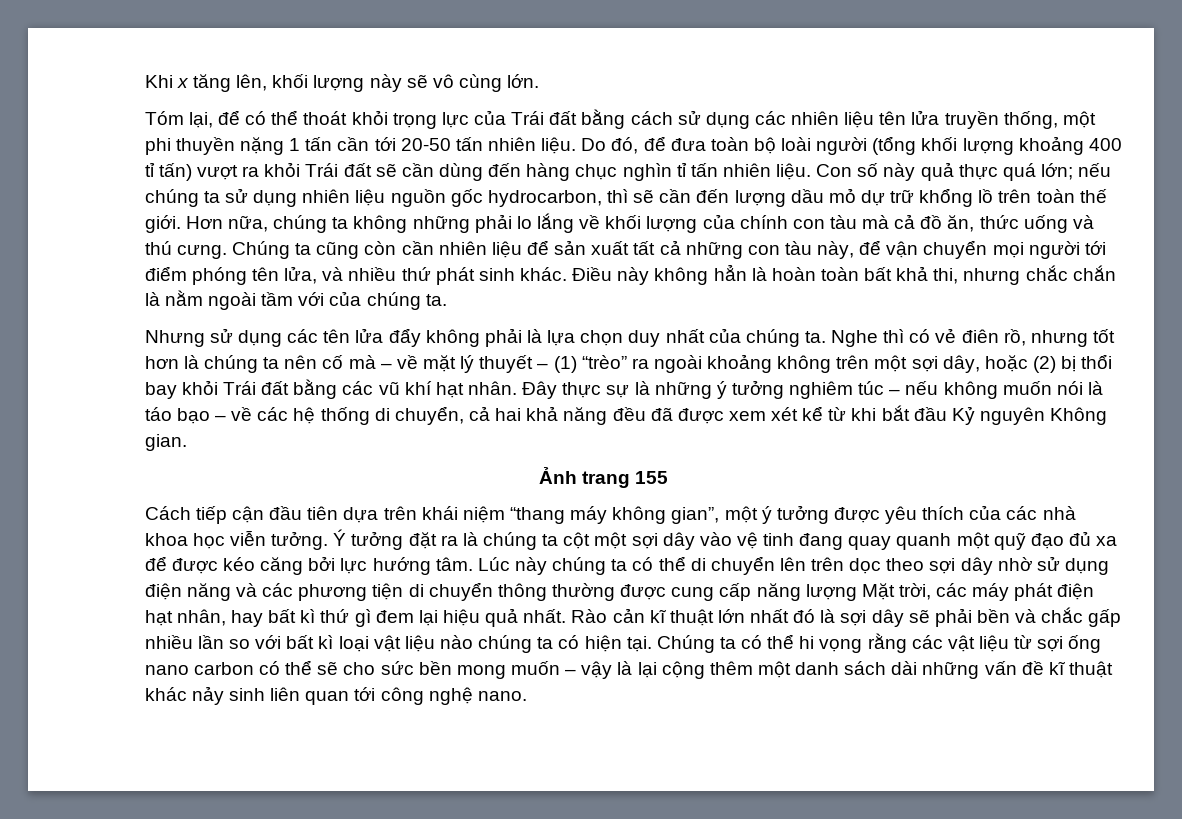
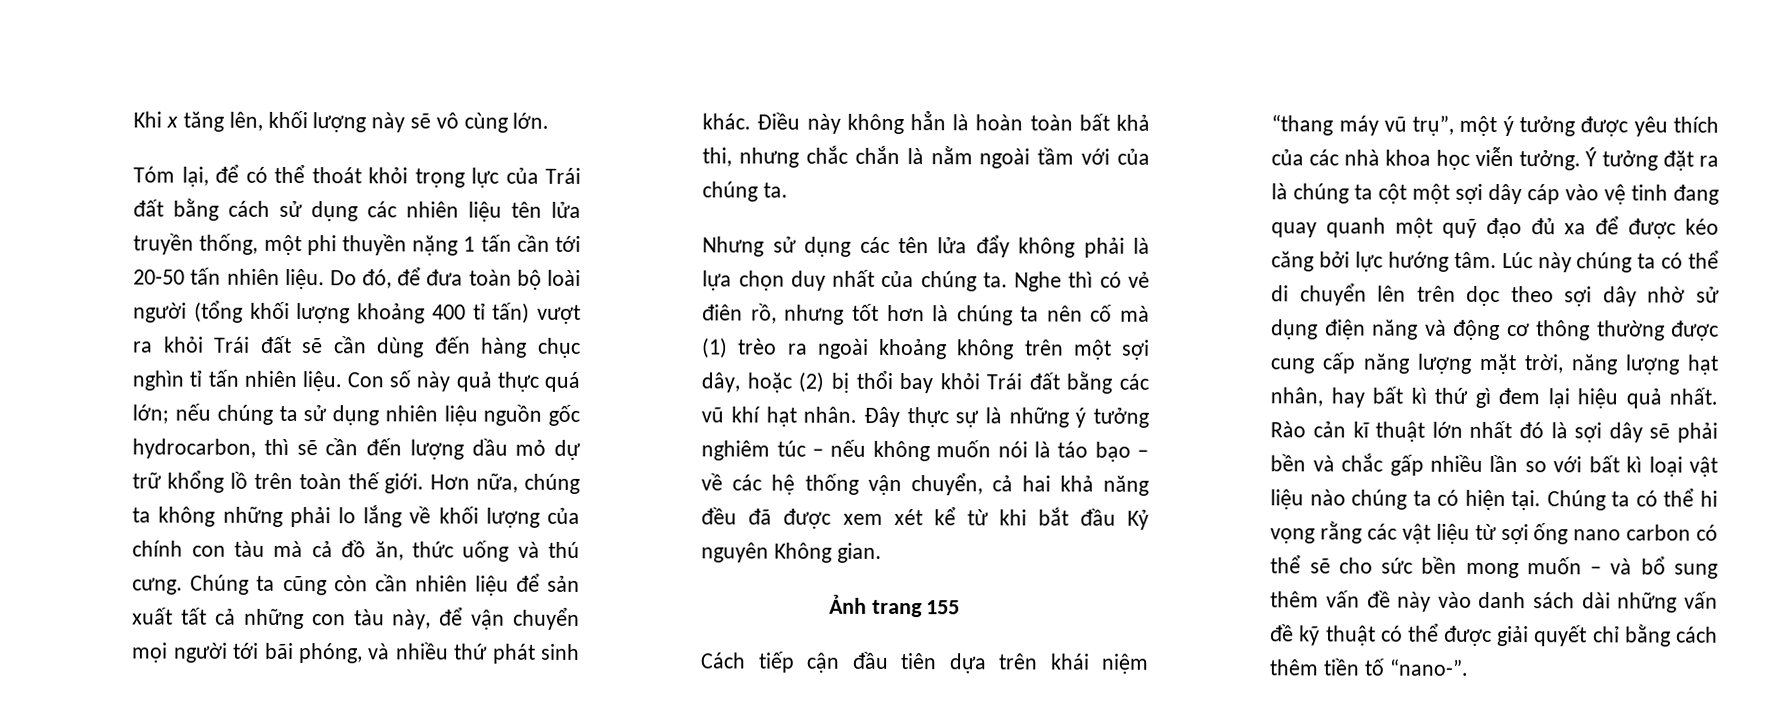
[144,266,318,285] điểm phóng tên lửa, -> [264,642,363,664] bãi phóng,
[380,355,627,373] – về mặt lý thuyết – (1) “trèo” -> [702,337,778,359] (1) trèo
[374,408,390,421] di -> [867,474,902,496] vận
[612,506,720,524] không gian”, -> [1383,115,1455,136] vũ trụ”,
(695, 541) none -> [1527,184,1561,205] cáp
[262,582,493,601] các phương tiện di chuyển -> [1453,319,1530,341] động cơ
[861,583,1095,601] Mặt trời, các máy phát điện -> [1479,353,1681,375] mặt trời, năng lượng
[581,661,791,679] vậy là lại cộng thêm một -> [1610,556,1718,579] [1270,590,1472,612] và bổ sung thêm vấn đề này vào
[1048,661,1113,678] [144,686,527,705] kĩ thuật khác nảy sinh liên quan tới công nghệ nano. -> [1299,623,1718,647] [1269,658,1469,676] kỹ thuật có thể được giải quyết chỉ bằng cách thêm tiền tố “nano-”.

